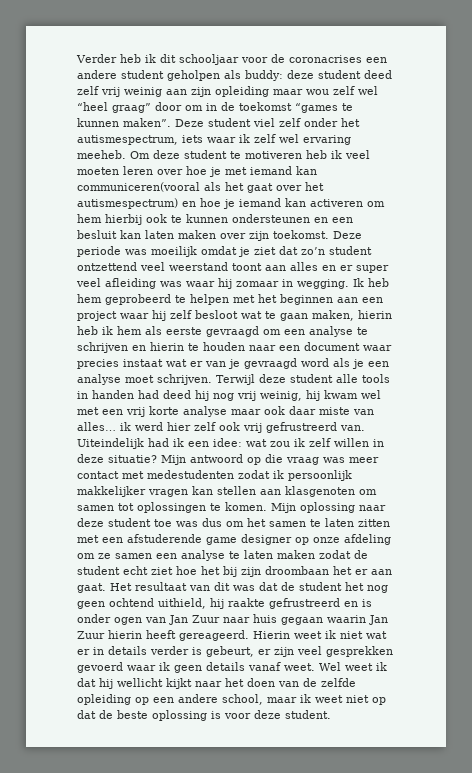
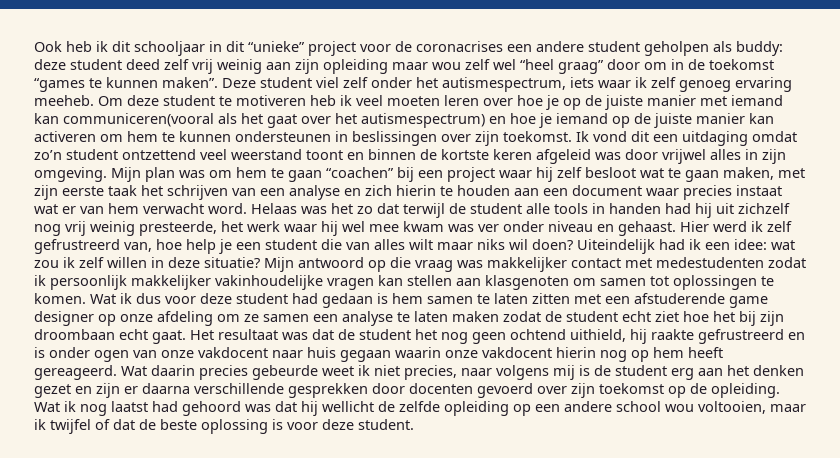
[76,54,117,63] Verder -> [34,41,62,52] Ook
(239, 59) none -> [209,41,356,56] in dit “unieke” project
[279,134,299,143] wel -> [679,80,731,92] genoeg
(221, 172) none -> [563,95,696,110] op de juiste manier
(281, 202) none -> [612,113,745,128] op de juiste manier
[105,214,167,225] hierbij ook -> (158, 136) none
[314,217,353,223] [77,230,362,241] [77,246,298,257] en een besluit kan laten maken over zijn toekomst. Deze periode was moeilijk omdat je ziet dat -> [335,131,797,146] in beslissingen over zijn toekomst. Ik vond dit een uitdaging omdat
[265,262,389,273] [76,278,389,289] [77,294,358,305] aan alles en er super veel afleiding was waar hij zomaar in wegging. Ik heb hem geprobeerd te helpen met het beginnen aan -> [347,149,786,164] [34,167,414,182] en binnen de kortste keren afgeleid was door vrijwel alles in zijn omgeving. Mijn plan was om hem te gaan “coachen” bij
[358,310,392,319] [77,326,368,337] [77,342,146,353] hierin heb ik hem als eerste gevraagd om een analyse te schrijven en -> [778,168,805,178] [34,185,392,200] met zijn eerste taak het schrijven van een analyse en zich
[249,345,276,351] naar -> [514,188,539,196] aan
[228,358,389,369] [77,374,286,385] je gevraagd word als je een analyse moet schrijven. Terwijl deze -> [108,203,466,218] hem verwacht word. Helaas was het zo dat terwijl de
[163,390,381,401] [77,406,374,417] [77,422,365,433] deed hij nog vrij weinig, hij kwam wel met een vrij korte analyse maar ook daar miste van alles… ik werd hier zelf ook vrij gefrustreerd van. -> [695,203,790,218] [34,221,792,236] [34,239,573,254] hij uit zichzelf nog vrij weinig presteerde, het werk waar hij wel mee kwam was ver onder niveau en gehaast. Hier werd ik zelf gefrustreerd van, hoe help je een student die van alles wilt maar niks wil doen?
[349,457,379,463] meer -> [487,257,567,272] makkelijker
(146, 491) none -> [215,275,323,290] vakinhoudelijke
[271,502,386,513] [77,518,266,527] Mijn oplossing naar deze student toe was dus om het -> [90,293,423,308] Wat ik dus voor deze student had gedaan is hem
[333,566,392,575] het er aan -> [119,329,148,340] echt
[189,582,230,591] van dit -> (278, 334) none
[169,615,220,625] Jan Zuur -> [161,347,268,358] onze vakdocent
[369,615,388,625] [77,630,387,641] [77,646,393,657] [77,662,387,673] [77,678,299,689] Jan Zuur hierin heeft gereageerd. Hierin weet ik niet wat er in details verder is gebeurt, er zijn veel gesprekken gevoerd waar ik geen details vanaf weet. Wel weet ik dat hij wellicht kijkt naar het doen van -> [445,347,723,362] [34,365,804,380] [34,383,780,398] [34,401,374,416] onze vakdocent hierin nog op hem heeft gereageerd. Wat daarin precies gebeurde weet ik niet precies, naar volgens mij is de student erg aan het denken gezet en zijn er daarna verschillende gesprekken door docenten gevoerd over zijn toekomst op de opleiding. Wat ik nog laatst had gehoord was dat hij wellicht
[222,694,386,705] school, maar ik weet niet op -> [616,401,806,414] [34,419,110,434] school wou voltooien, maar ik twijfel of

